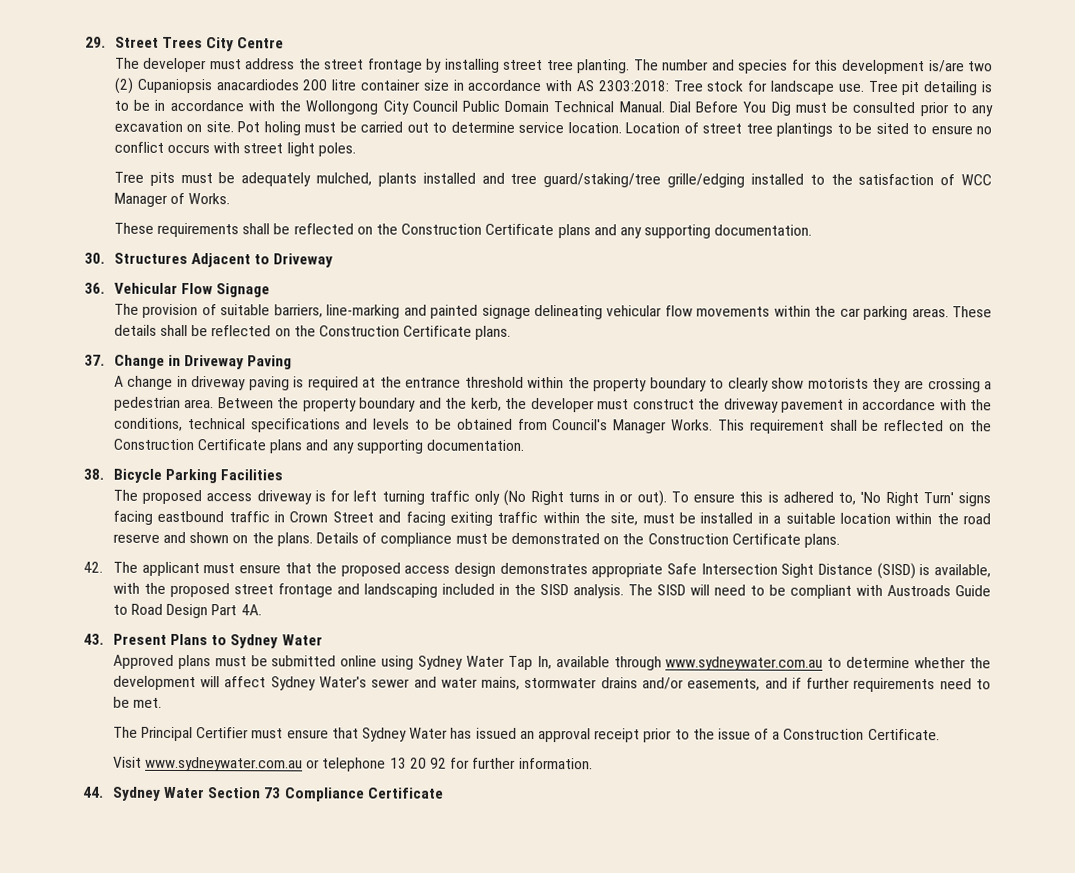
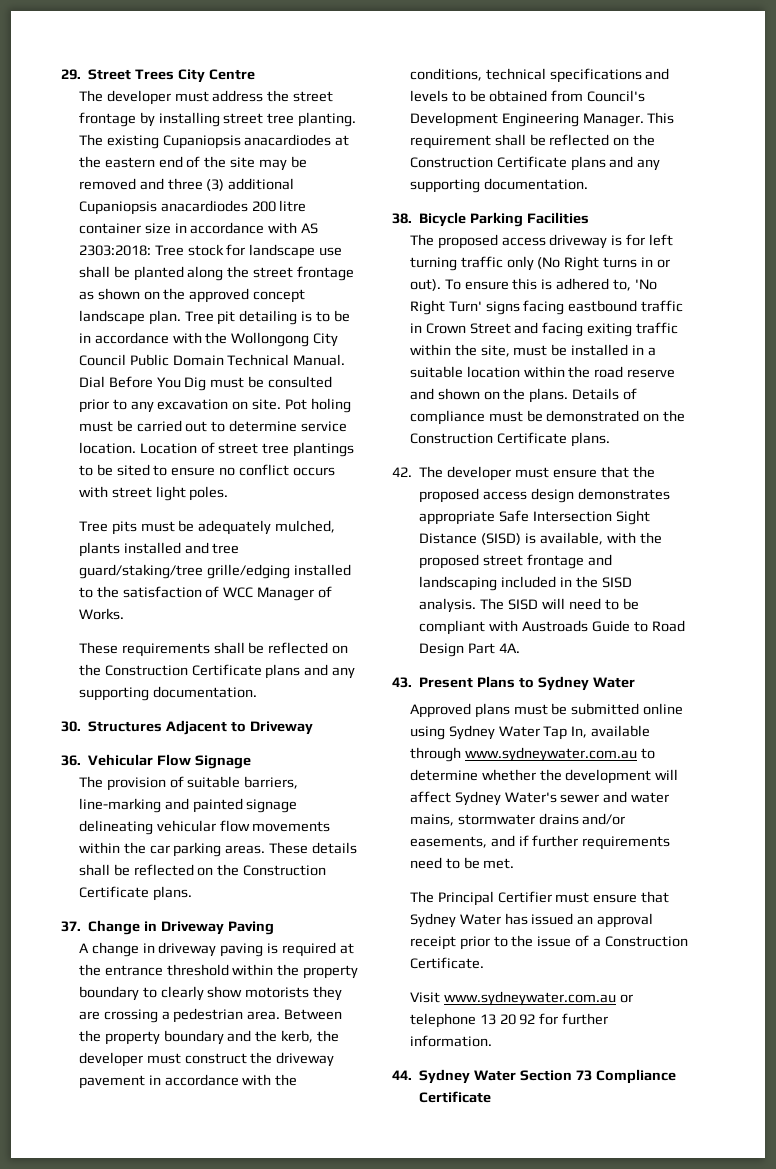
[662,59,993,75] [113,77,133,94] number and species for this development is/are two (2) -> [106,134,350,149] [78,156,308,171] [78,178,295,191] existing Cupaniopsis anacardiodes at the eastern end of the site may be removed and three (3) additional
[837,83,864,92] use. -> [319,247,343,256] [78,266,355,281] [78,288,306,303] [78,310,181,325] use shall be planted along the street frontage as shown on the approved concept landscape plan.
[613,419,714,434] Manager Works. -> [409,112,644,127] Development Engineering Manager.
[141,561,200,577] applicant -> [447,466,512,481] developer

